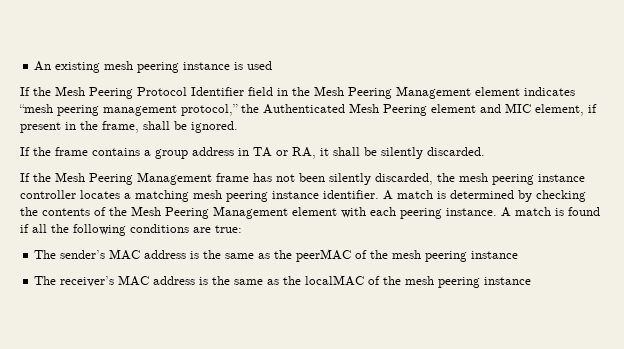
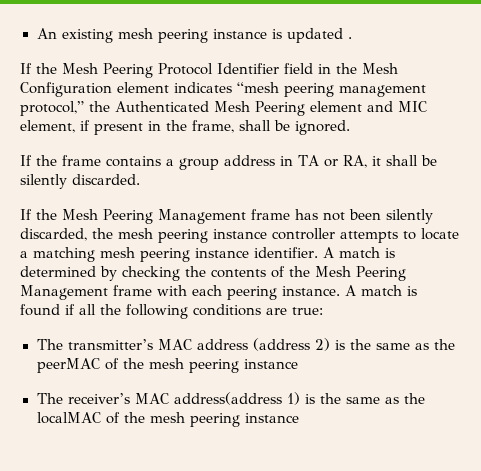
[247,61,273,70] used -> [286,28,352,43] updated .
[348,86,471,99] Peering Management -> [20,82,112,97] Configuration
[80,190,120,199] locates -> [340,228,459,243] attempts to locate
[292,207,337,216] element -> [113,285,152,296] frame
[60,249,187,260] sender’s MAC address -> [67,338,330,351] transmitter’s MAC address (address 2)
[153,276,196,285] address -> [173,392,300,405] address(address 1)

